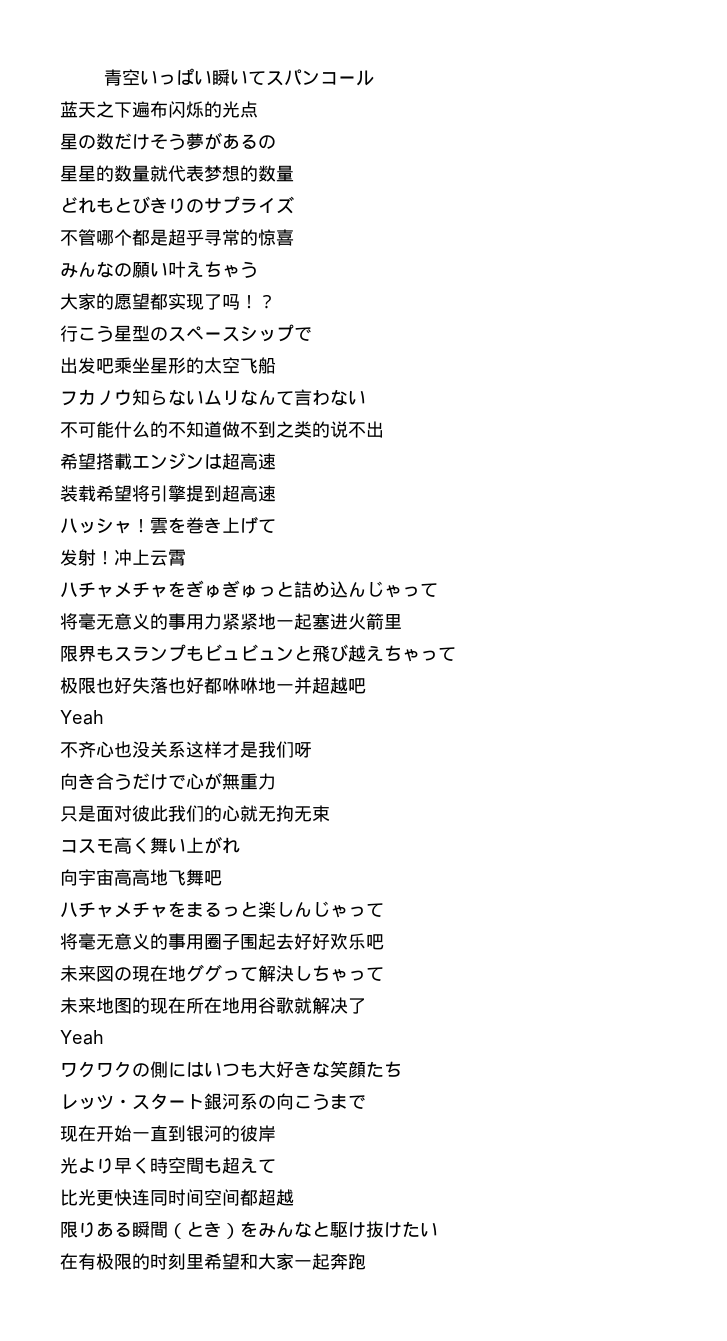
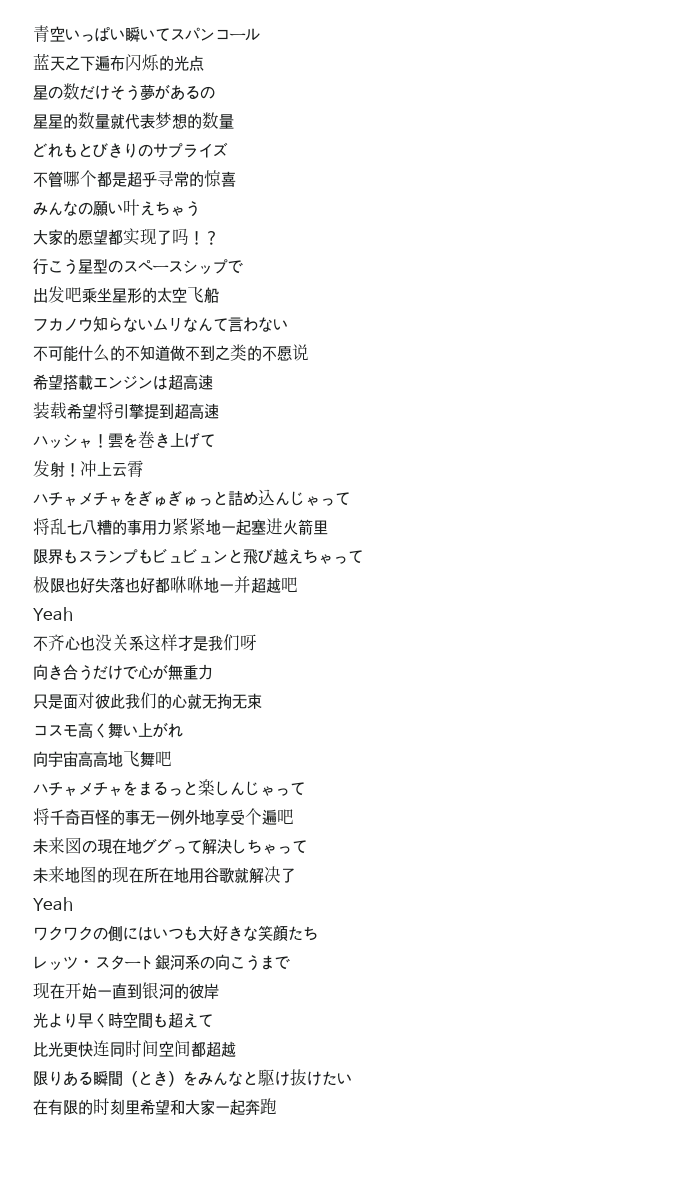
(330, 429) none -> [262,346,292,361] 不愿
[348,421,384,438] 不出 -> (309, 352) none
[78,613,150,630] 毫无意义 -> [50,518,112,535] 乱七八糟
[78,933,366,950] 毫无意义的事用圈子围起去好好欢乐 -> [50,808,277,826] 千奇百怪的事无一例外地享受个遍
[96,1253,114,1270] 极 -> (63, 1107) none

